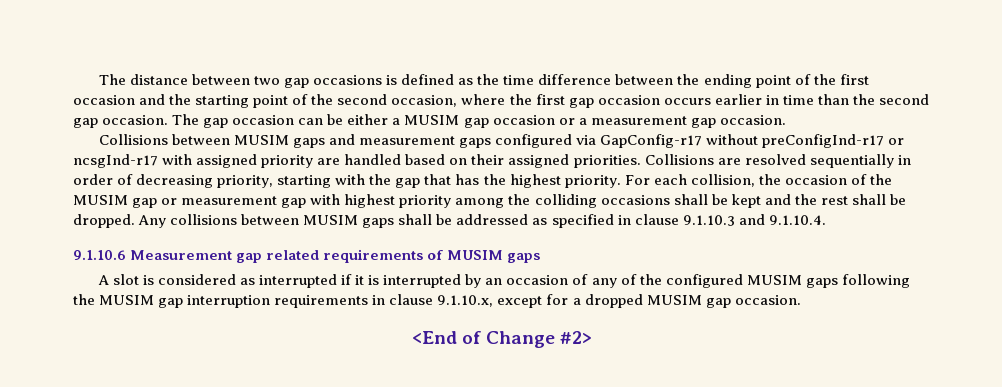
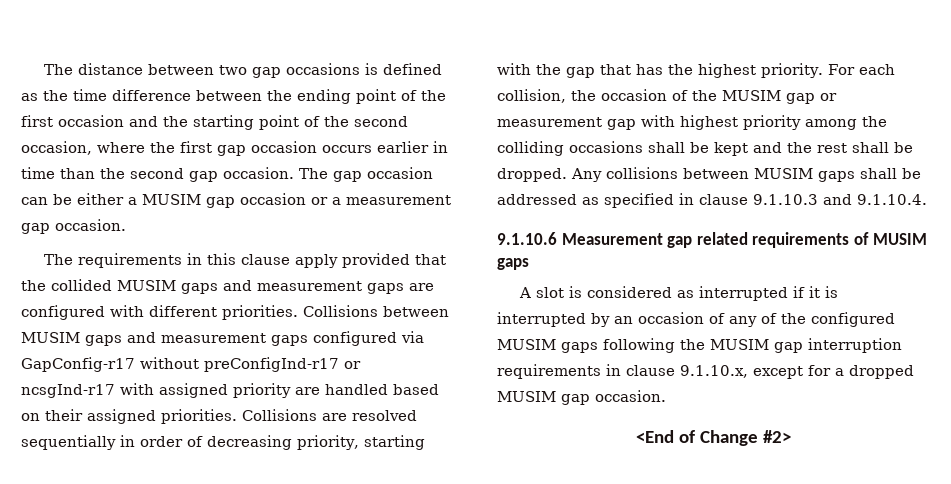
(786, 120) none -> [44,253,447,268] [21,279,434,294] [21,305,298,320] The requirements in this clause apply provided that the collided MUSIM gaps and measurement gaps are configured with different priorities.

